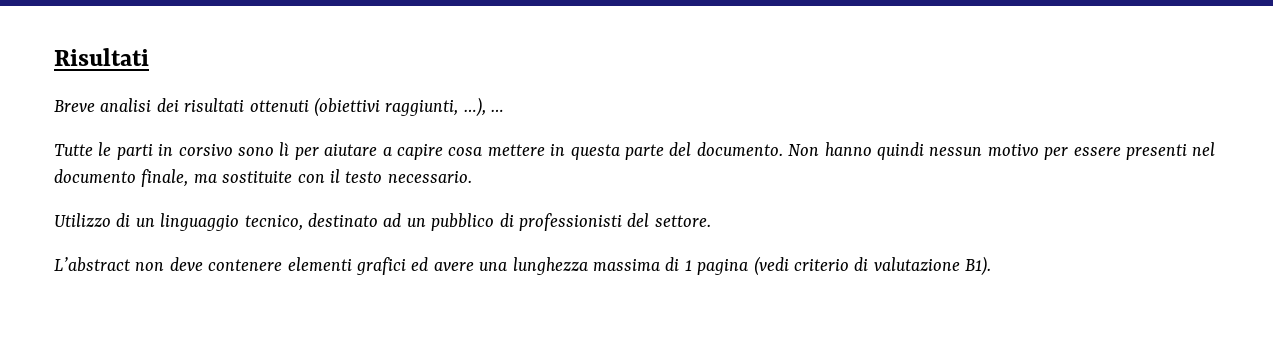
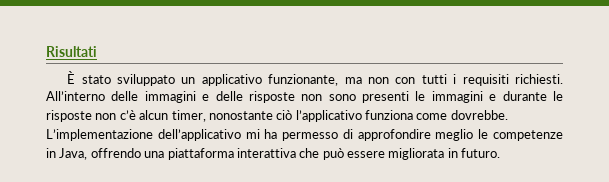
[54,97,505,117] [54,142,1216,160] [54,169,472,187] [54,213,711,231] [54,256,992,276] Breve analisi dei risultati ottenuti (obiettivi raggiunti, …), … // Tutte le parti in corsivo sono lì per aiutare a capire cosa mettere in questa parte del documento. Non hanno quindi nessun motivo per essere presenti nel documento finale, ma sostituite con il testo necessario. // Utilizzo di un linguaggio tecnico, destinato ad un pubblico di professionisti del settore. // L’abstract non deve contenere elementi grafici ed avere una lunghezza massima di 1 pagina (vedi criterio di valutazione B1). -> [67,71,563,86] [46,91,563,103] [46,110,508,122] [46,129,563,141] [46,148,501,160] È stato sviluppato un applicativo funzionante, ma non con tutti i requisiti richiesti. All’interno delle immagini e delle risposte non sono presenti le immagini e durante le risposte non c’è alcun timer, nonostante ciò l’applicativo funziona come dovrebbe. L’implementazione dell’applicativo mi ha permesso di approfondire meglio le competenze in Java, offrendo una piattaforma interattiva che può essere migliorata in futuro.

